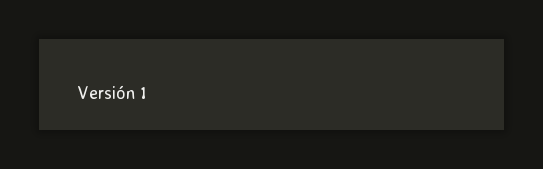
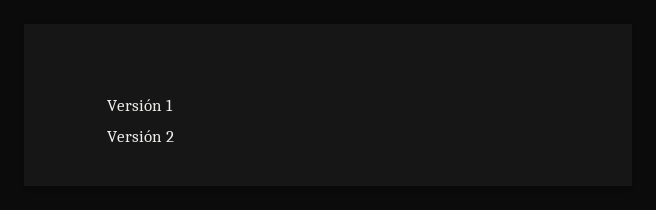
(147, 93) none -> [107,130,174,142] // Versión 2

